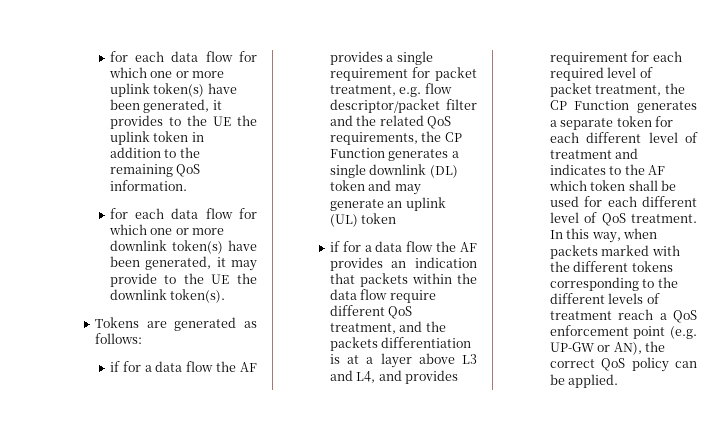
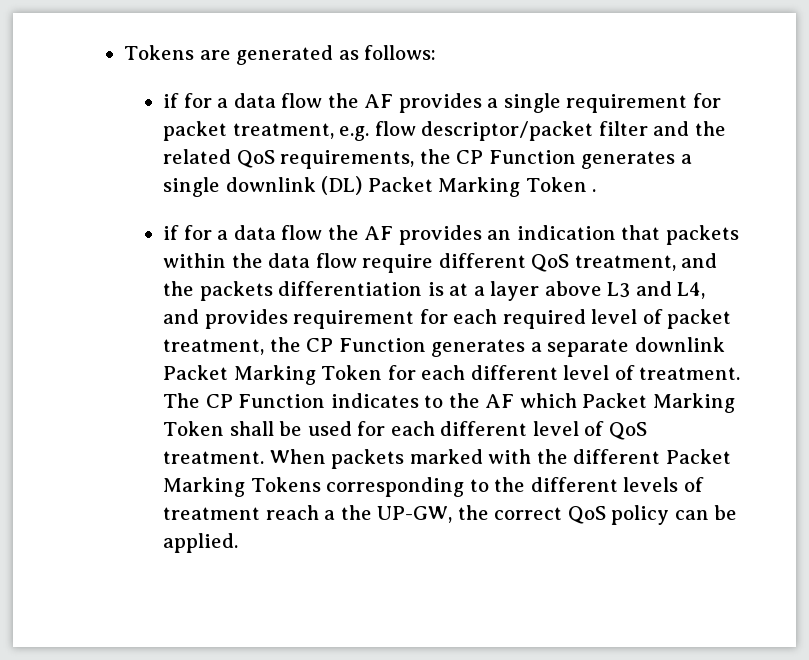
[109,51,257,62] [108,67,225,78] [109,83,237,97] [109,99,222,113] [109,115,257,129] [109,131,204,145] [109,147,200,158] [109,164,201,177] [109,180,187,191] [109,208,257,219] [108,224,225,235] [109,240,257,254] [109,256,257,271] [109,273,257,287] [109,289,226,303] for each data flow for which one or more uplink token(s) have been generated, it provides to the UE the uplink token in addition to the remaining QoS information. // for each data flow for which one or more downlink token(s) have been generated, it may provide to the UE the downlink token(s). // -> (124, 52) none
[329,180,421,195] [329,197,446,211] [329,213,397,227] token and may generate an uplink (UL) token -> [367,177,597,197] Packet Marking Token .
[616,116,674,127] [549,132,698,143] [549,148,639,159] token for each different level of treatment and -> [634,337,725,352] [162,365,741,385] [162,393,326,408] downlink Packet Marking Token for each different level of treatment. The CP Function
[590,180,626,191] token -> [582,393,735,413] [162,421,224,436] Packet Marking Token
[549,228,658,243] In this way, when -> [269,449,326,464] When
[631,261,673,272] tokens -> [665,449,731,464] [162,477,321,497] Packet Marking Tokens
[673,310,697,323] [549,325,697,339] [549,342,642,355] QoS enforcement point (e.g. UP-GW or AN), -> [340,505,453,523] the UP-GW,

